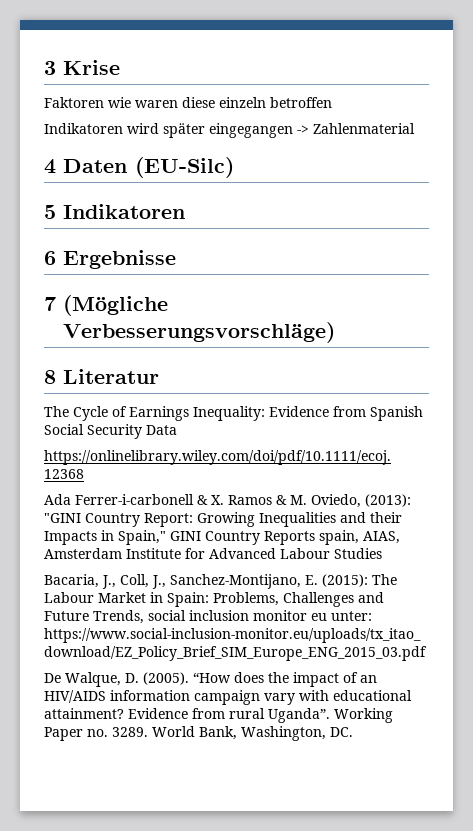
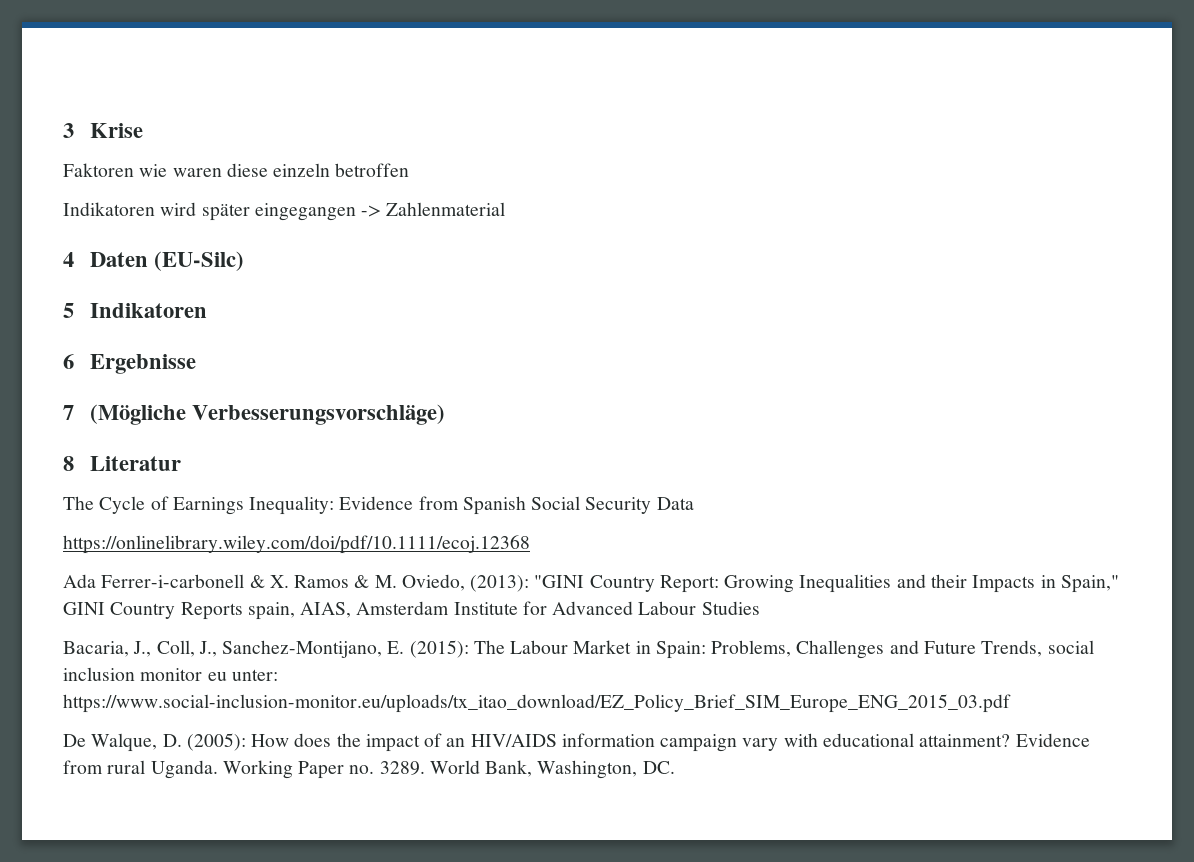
[143,672,231,685] (2005). “How -> [186,733,290,751] (2005): How
[268,708,330,723] Uganda”. -> [150,760,218,779] Uganda.

